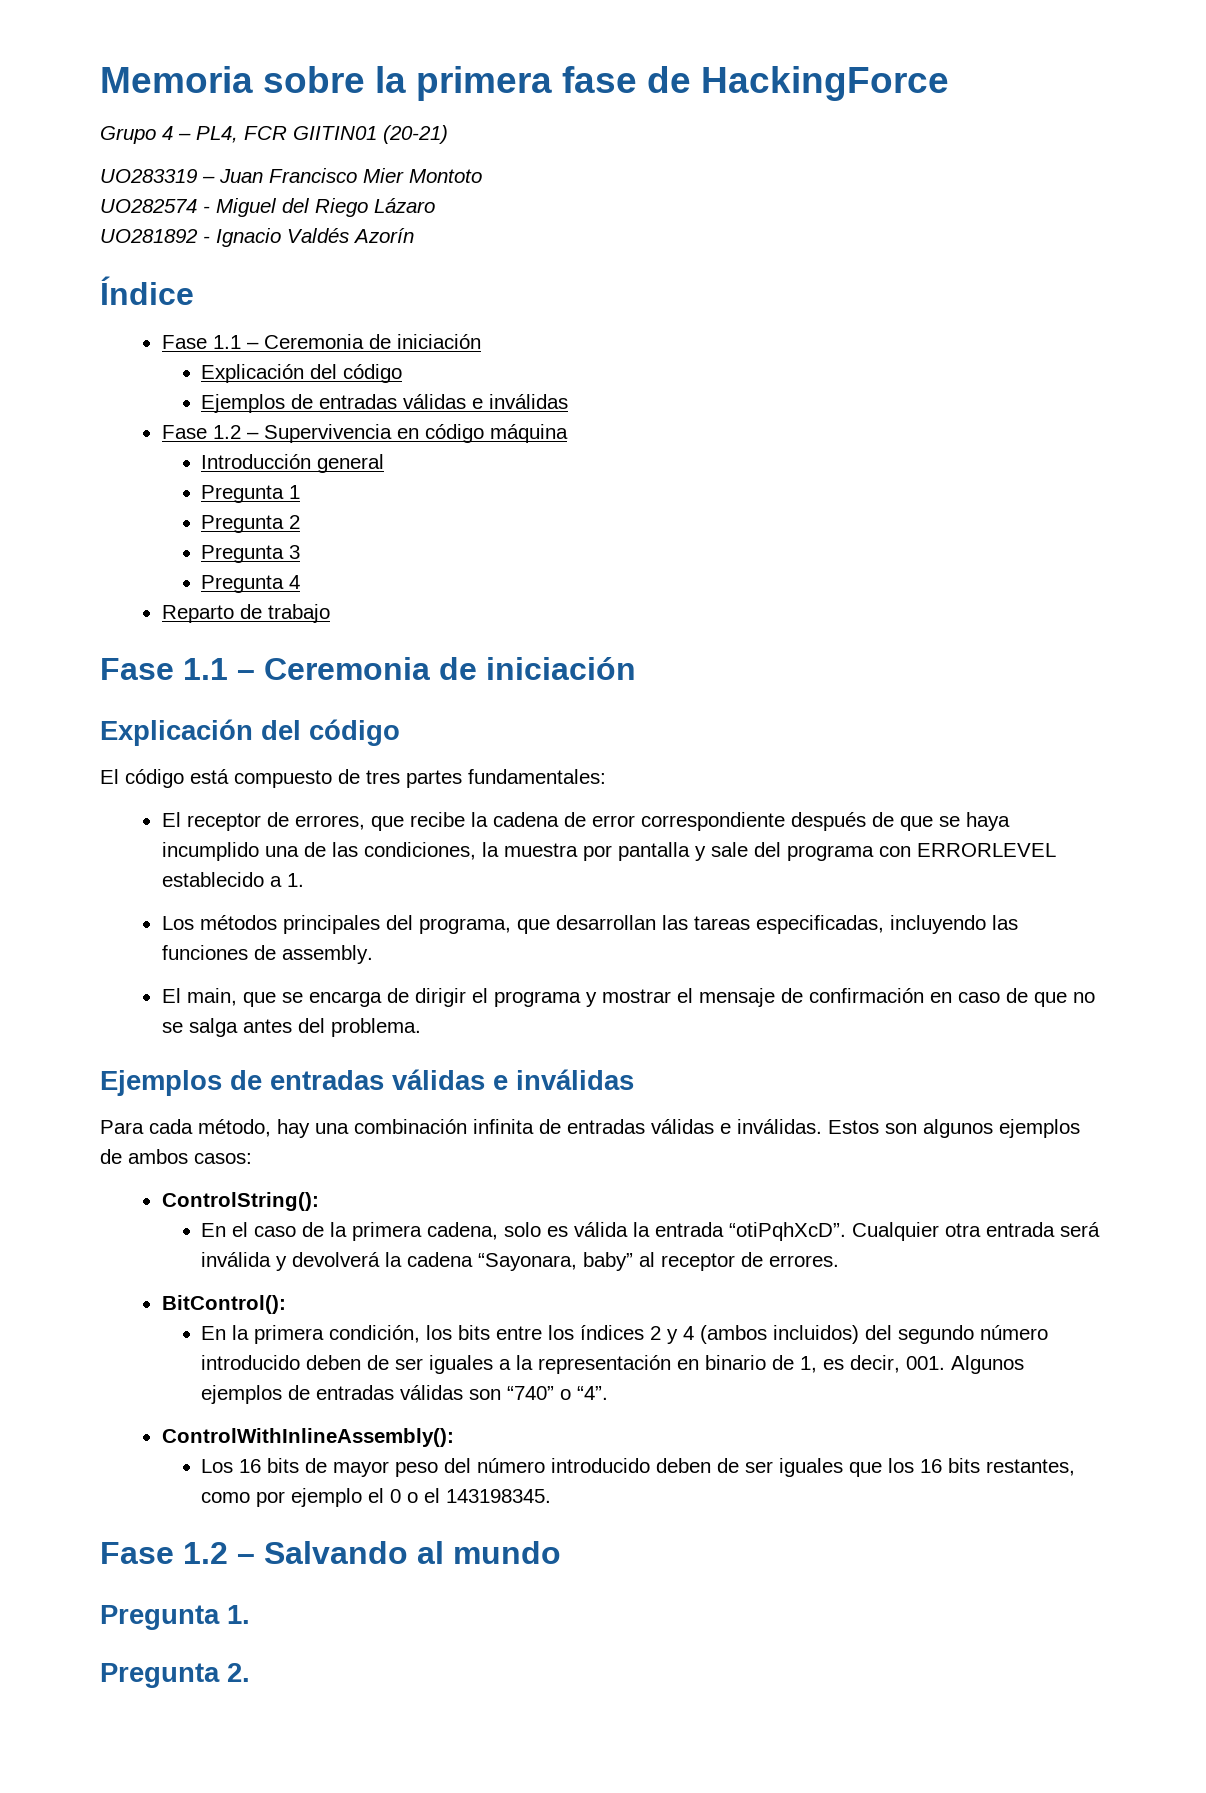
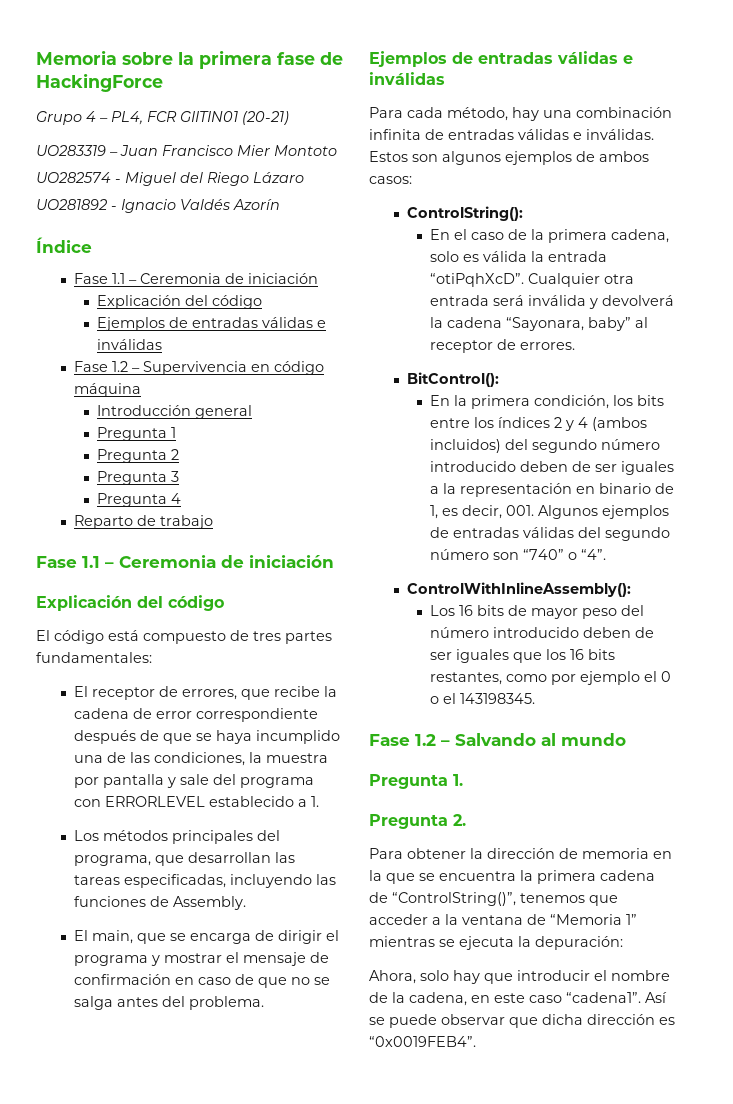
[281,945,373,964] assembly. -> [173,896,247,910] Assembly.
(464, 1392) none -> [577,527,670,541] [429,549,489,560] del segundo número
(250, 1672) none -> [369,848,672,859] [369,870,655,884] [369,892,618,906] [369,914,637,925] [369,936,623,950] [369,970,670,984] [369,992,667,1006] [369,1014,675,1028] [369,1036,476,1047] // Para obtener la dirección de memoria en la que se encuentra la primera cadena de “ControlString()”, tenemos que acceder a la ventana de “Memoria 1” mientras se ejecuta la depuración: // Ahora, solo hay que introducir el nombre de la cadena, en este caso “cadena1”. Así se puede observar que dicha dirección es “0x0019FEB4”.

